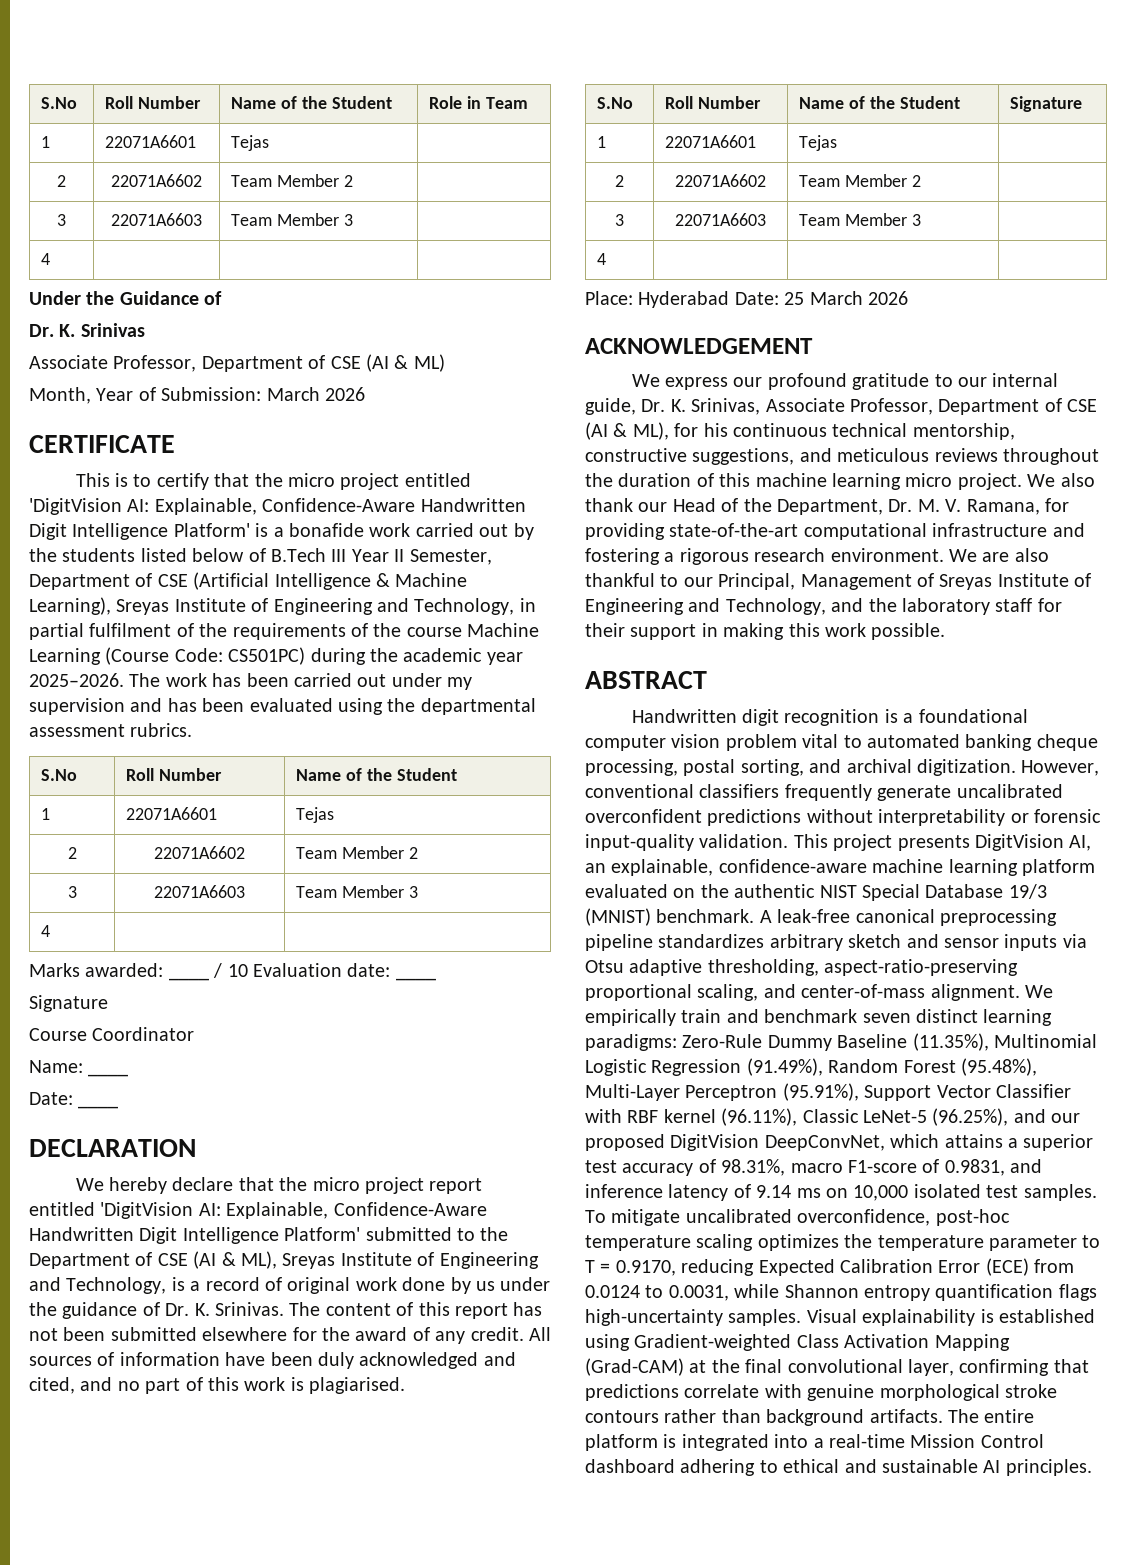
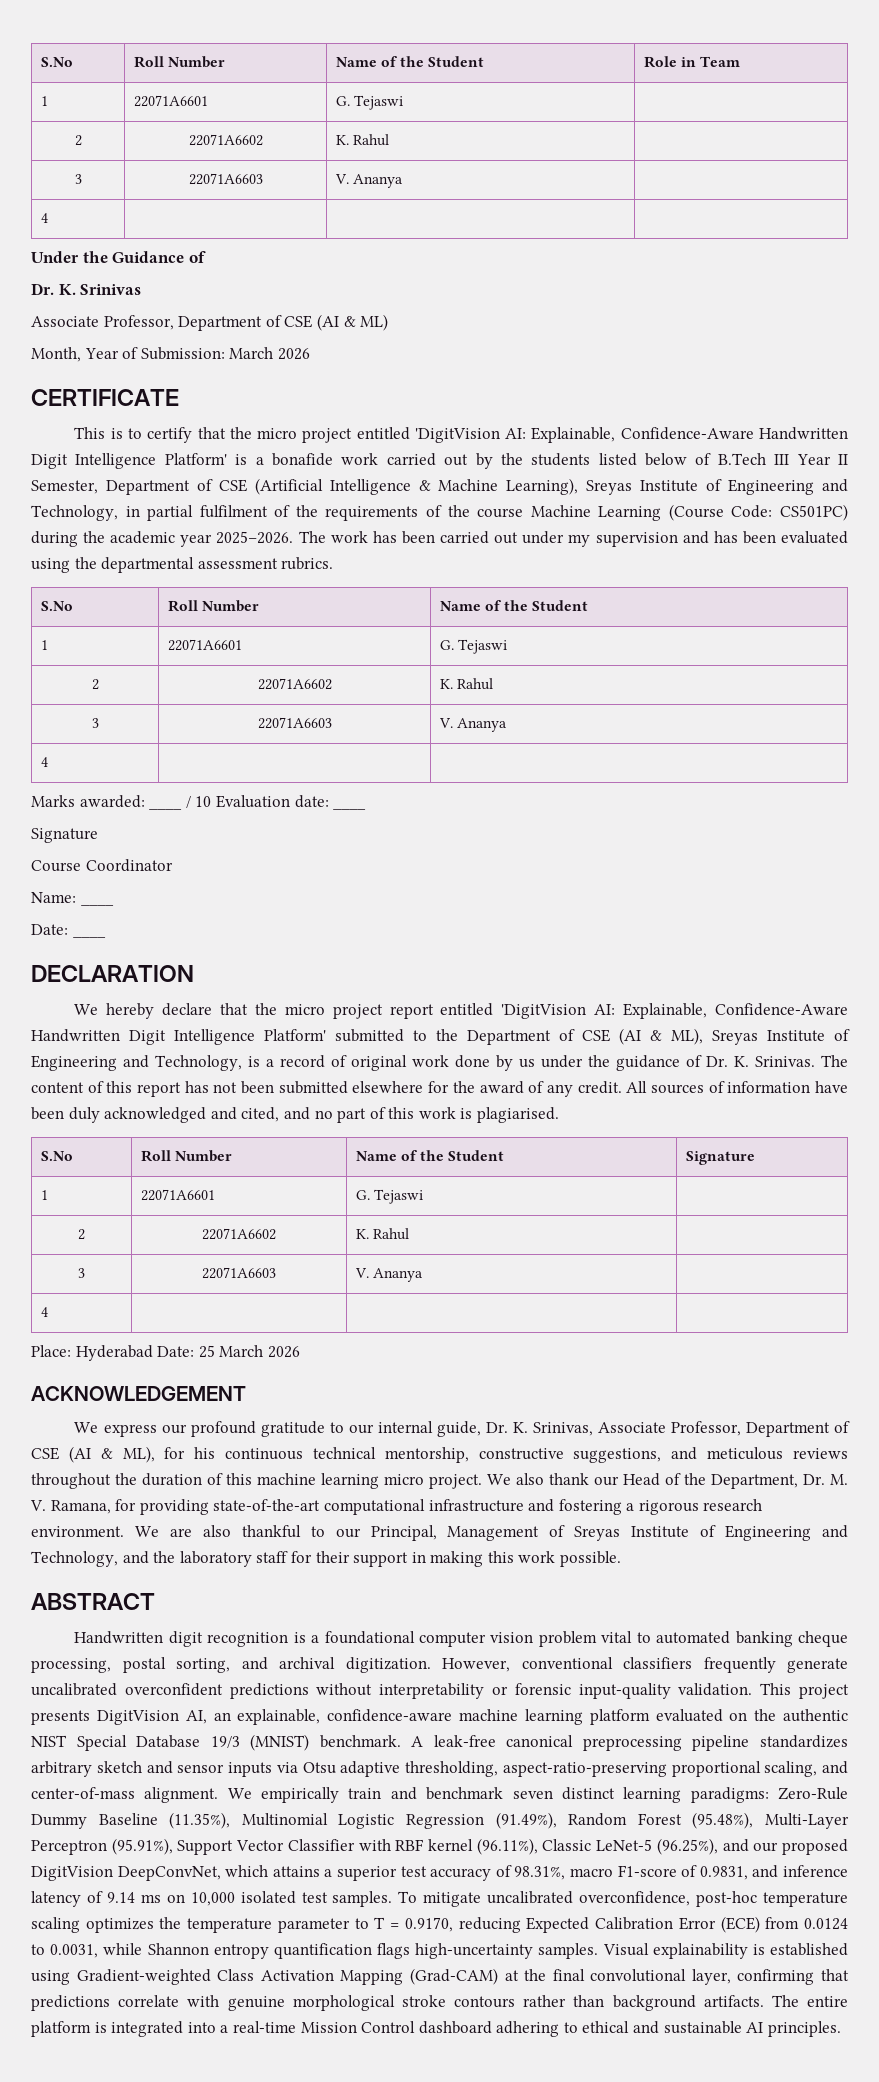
[231,135,270,151] [57,175,66,187] [111,174,202,187] [231,174,354,187] [57,214,66,226] [111,213,202,226] [231,213,354,226] Tejas | // 2 | 22071A6602 | Team Member 2 | // 3 | 22071A6603 | Team Member 3 -> [335,95,404,110] [74,135,82,146] [188,134,263,146] [335,134,390,146] [74,174,82,184] [188,173,263,185] [334,174,404,188] G. Tejaswi | // 2 | 22071A6602 | K. Rahul | // 3 | 22071A6603 | V. Ananya
[296,807,335,823] [67,847,77,859] [154,846,245,859] [296,846,419,859] [67,886,77,898] [154,885,245,898] [296,885,419,898] Tejas // 2 | 22071A6602 | Team Member 2 // 3 | 22071A6603 | Team Member 3 -> [439,639,508,654] [91,679,99,690] [257,678,332,690] [439,678,494,690] [91,718,99,728] [257,717,332,729] [438,718,508,732] G. Tejaswi // 2 | 22071A6602 | K. Rahul // 3 | 22071A6603 | V. Ananya
[799,135,838,151] [615,175,624,187] [675,174,766,187] [799,174,922,187] [615,214,624,226] [675,213,766,226] [799,213,922,226] Tejas | // 2 | 22071A6602 | Team Member 2 | // 3 | 22071A6603 | Team Member 3 -> [355,1189,424,1204] [78,1229,85,1240] [202,1228,276,1240] [355,1228,410,1240] [78,1268,85,1278] [202,1267,276,1279] [354,1268,424,1282] G. Tejaswi | // 2 | 22071A6602 | K. Rahul | // 3 | 22071A6603 | V. Ananya

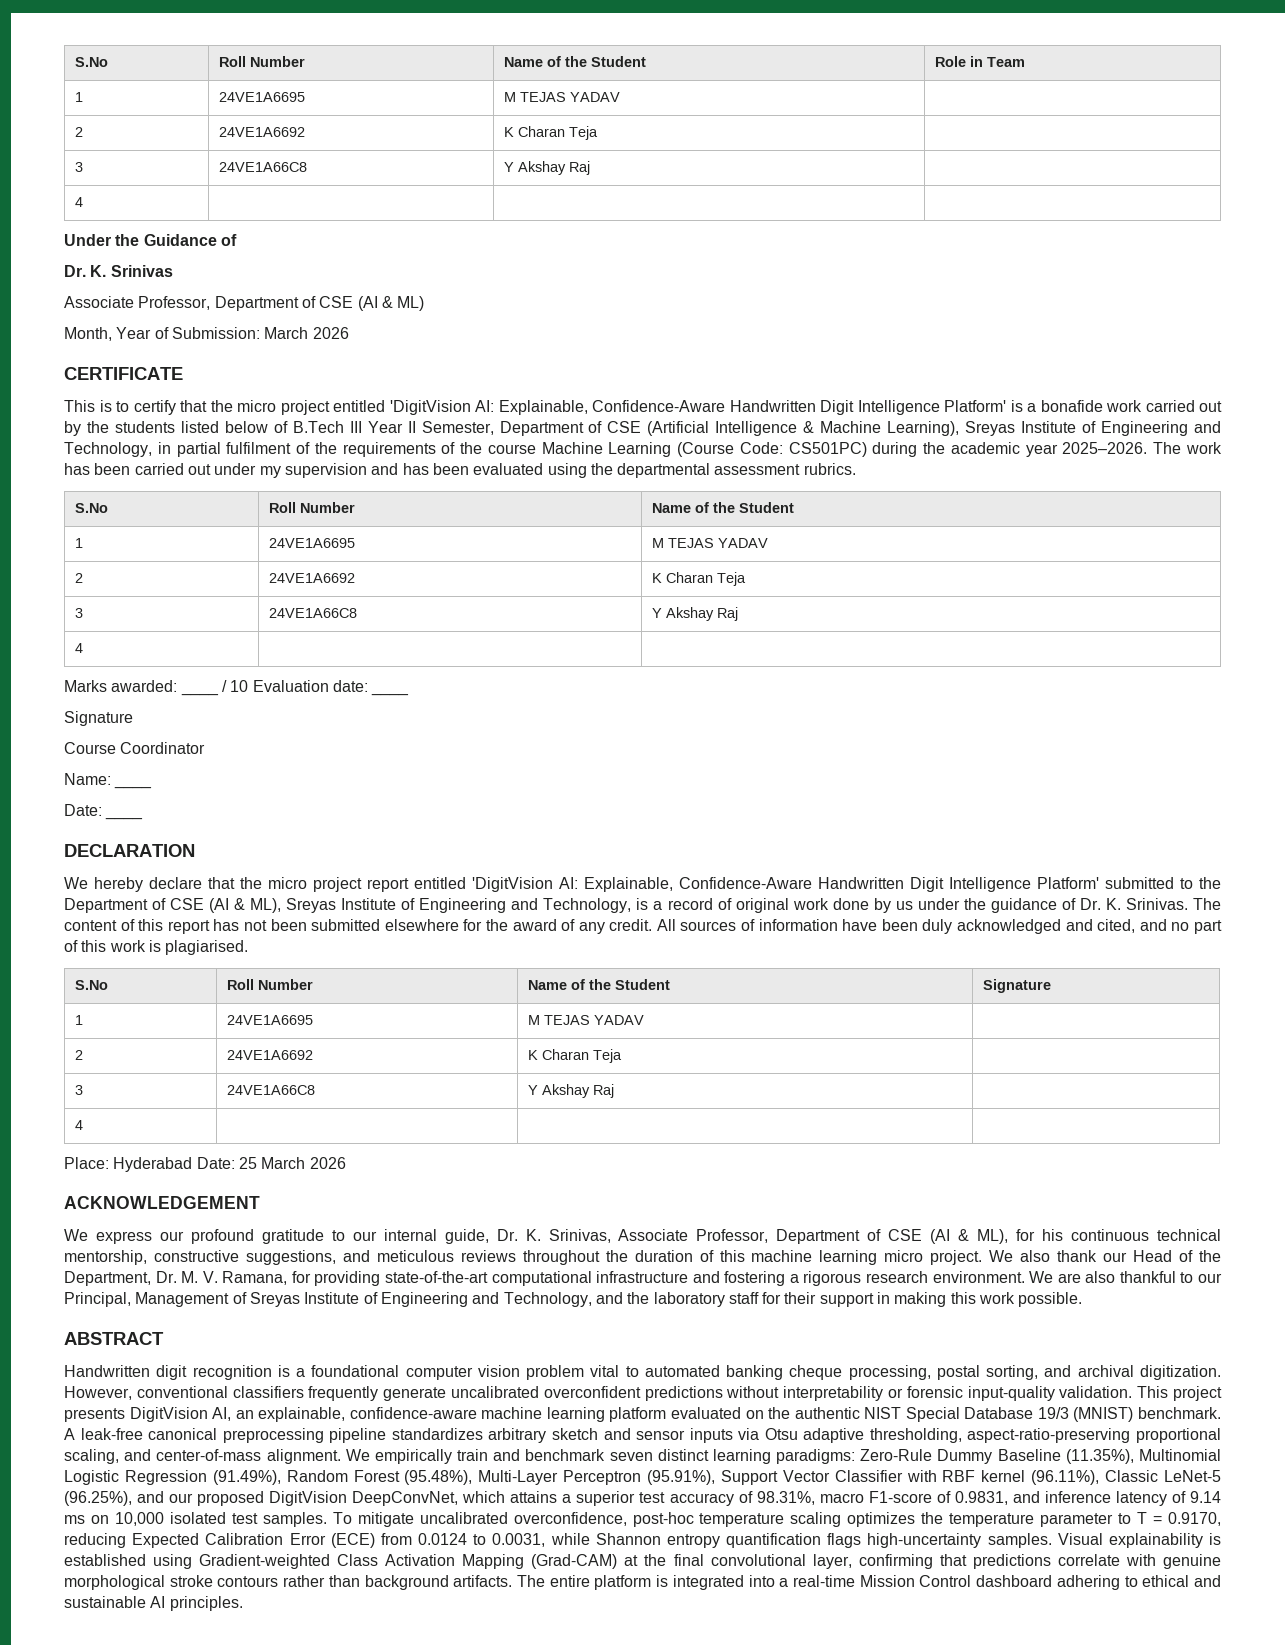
[133,95,208,107] [335,95,404,110] [74,135,82,146] [188,134,263,146] [335,134,390,146] [74,174,82,184] [188,173,263,185] [334,174,404,188] 22071A6601 | G. Tejaswi | // 2 | 22071A6602 | K. Rahul | // 3 | 22071A6603 | V. Ananya -> [219,92,306,102] [504,92,621,102] [75,127,84,137] [219,127,306,137] [504,126,599,140] [75,162,84,172] [219,162,308,172] [504,161,591,175] 24VE1A6695 | M TEJAS YADAV | // 2 | 24VE1A6692 | K Charan Teja | // 3 | 24VE1A66C8 | Y Akshay Raj
[167,639,242,651] [439,639,508,654] [91,679,99,690] [257,678,332,690] [439,678,494,690] [91,718,99,728] [257,717,332,729] [438,718,508,732] 22071A6601 | G. Tejaswi // 2 | 22071A6602 | K. Rahul // 3 | 22071A6603 | V. Ananya -> [269,538,356,548] [652,538,769,548] [75,573,84,583] [269,573,356,583] [652,572,747,586] [75,608,84,618] [269,608,358,618] [652,607,739,621] 24VE1A6695 | M TEJAS YADAV // 2 | 24VE1A6692 | K Charan Teja // 3 | 24VE1A66C8 | Y Akshay Raj
[140,1189,215,1201] [355,1189,424,1204] [78,1229,85,1240] [202,1228,276,1240] [355,1228,410,1240] [78,1268,85,1278] [202,1267,276,1279] [354,1268,424,1282] 22071A6601 | G. Tejaswi | // 2 | 22071A6602 | K. Rahul | // 3 | 22071A6603 | V. Ananya -> [227,1015,314,1025] [528,1015,645,1025] [75,1050,84,1060] [227,1050,314,1060] [528,1049,623,1063] [75,1085,84,1095] [227,1085,316,1095] [528,1084,615,1098] 24VE1A6695 | M TEJAS YADAV | // 2 | 24VE1A6692 | K Charan Teja | // 3 | 24VE1A66C8 | Y Akshay Raj

